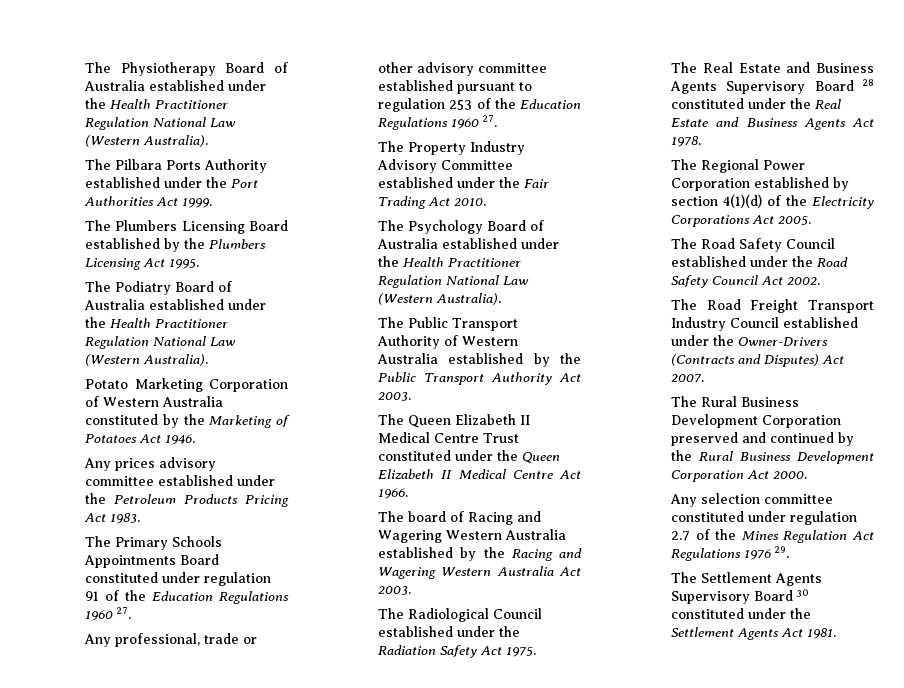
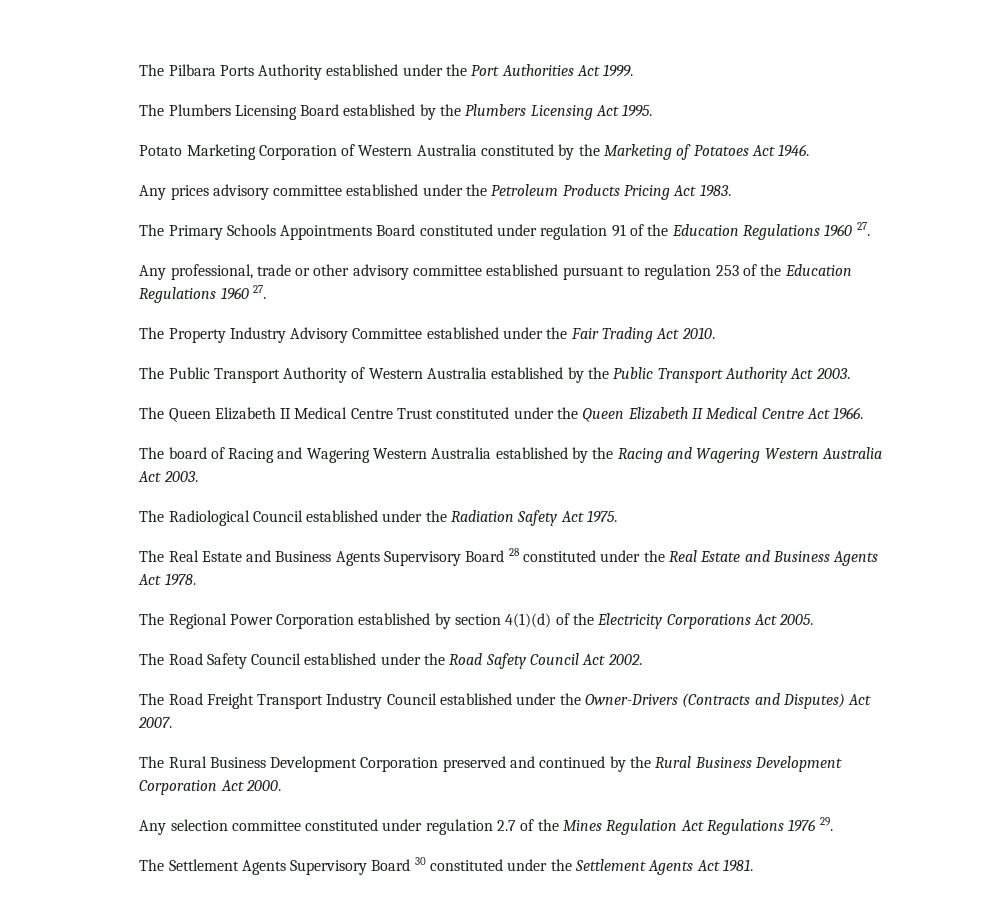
[85,62,288,76] [84,80,267,91] [85,98,229,109] [85,117,237,130] [85,135,209,147] [85,159,112,170] The Physiotherapy Board of Australia established under the Health Practitioner Regulation National Law (Western Australia). // The -> [139,64,165,76] The
[85,281,233,295] [84,299,267,310] [85,317,229,328] [85,336,237,349] [85,354,209,366] // The Podiatry Board of Australia established under the Health Practitioner Regulation National Law (Western Australia). -> (653, 110) none
[378,220,545,234] [377,238,560,249] [378,256,522,267] [378,275,530,288] [378,293,502,305] // The Psychology Board of Australia established under the Health Practitioner Regulation National Law (Western Australia). -> (715, 333) none

